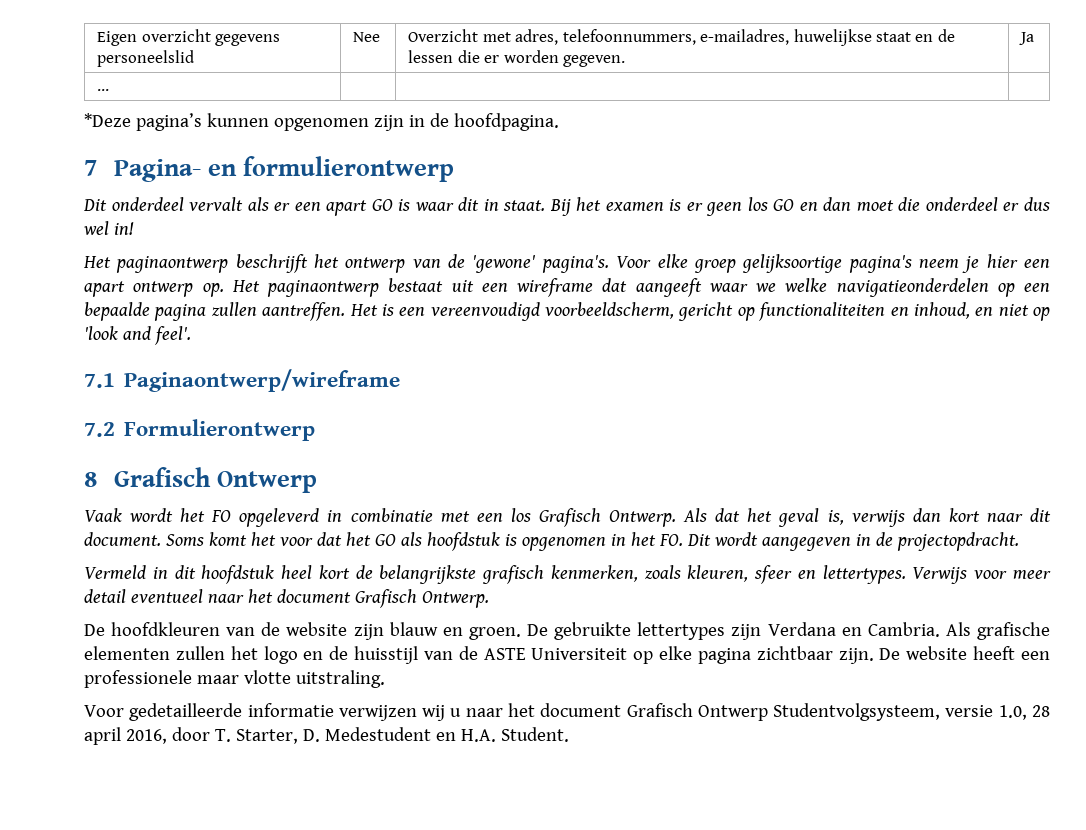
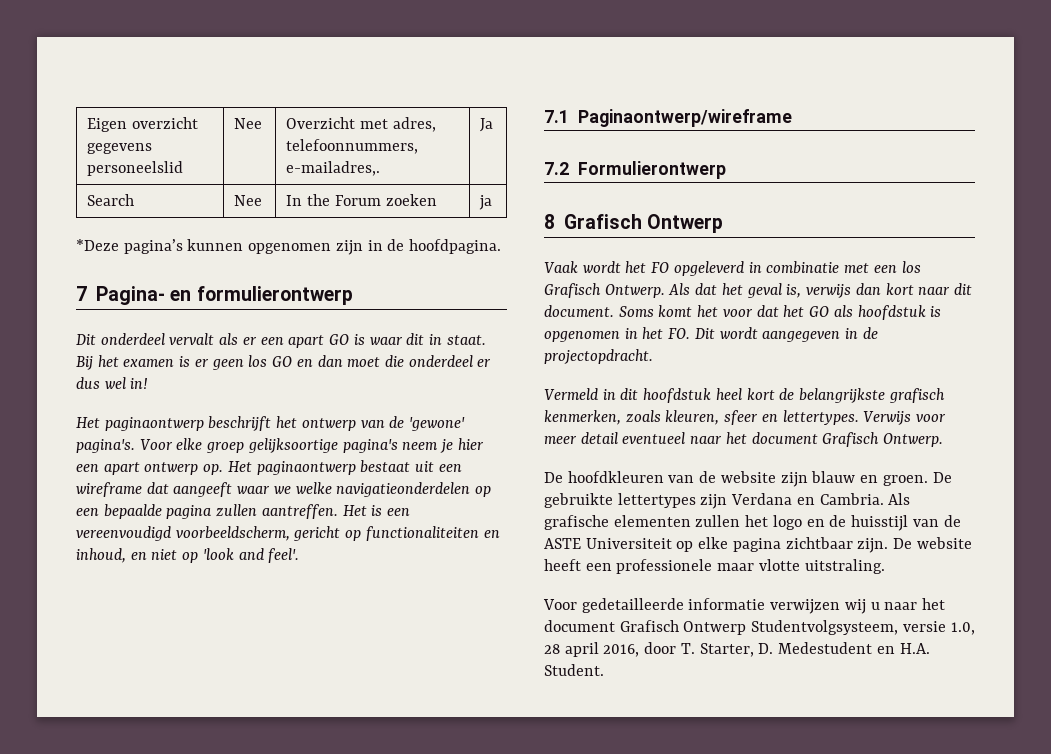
[700,29,955,46] [408,50,626,67] [1019,32,1035,45] [97,89,110,91] e-mailadres, huwelijkse staat en de lessen die er worden gegeven. | Ja // ... | | | -> [286,161,381,176] [480,118,494,132] [87,194,135,206] [234,195,263,206] [286,194,437,206] [479,195,493,210] e-mailadres,. | Ja // Search | Nee | In the Forum zoeken | ja

